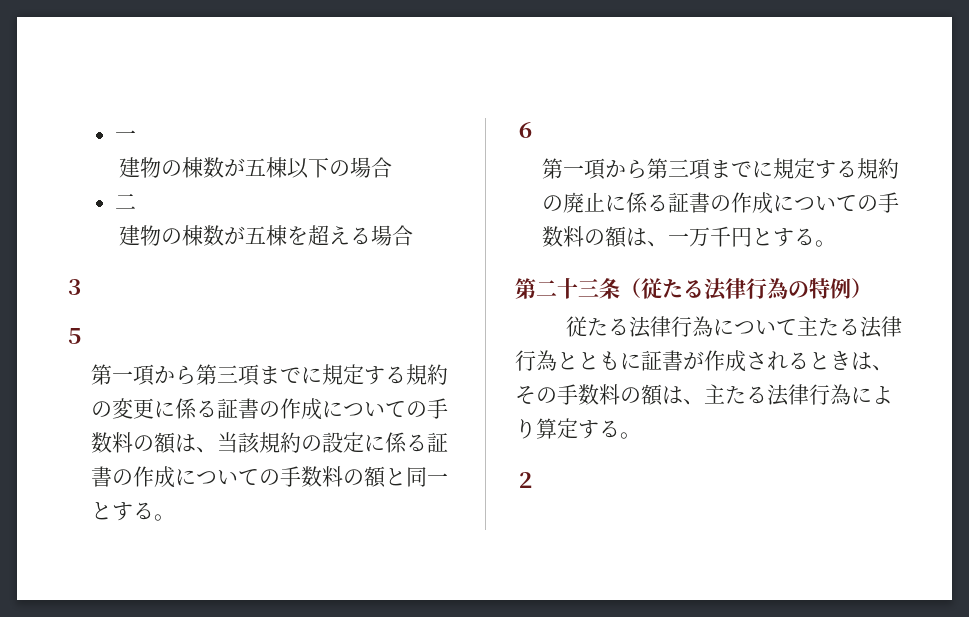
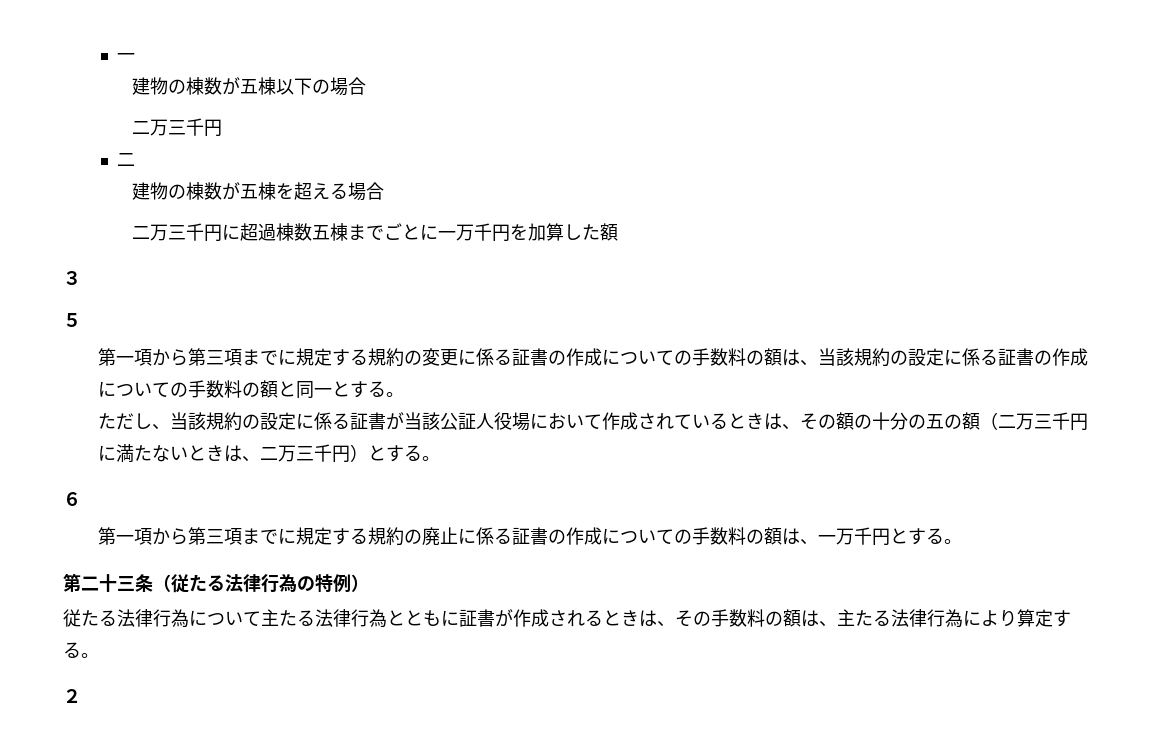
(392, 167) none -> [132,118,223,137] // 二万三千円
(413, 235) none -> [132,223,619,242] // 二万三千円に超過棟数五棟までごとに一万千円を加算した額
(176, 517) none -> [97,412,1088,431] [97,444,440,463] // ただし、当該規約の設定に係る証書が当該公証人役場において作成されているときは、その額の十分の五の額（二万三千円に満たないときは、二万三千円）とする。

